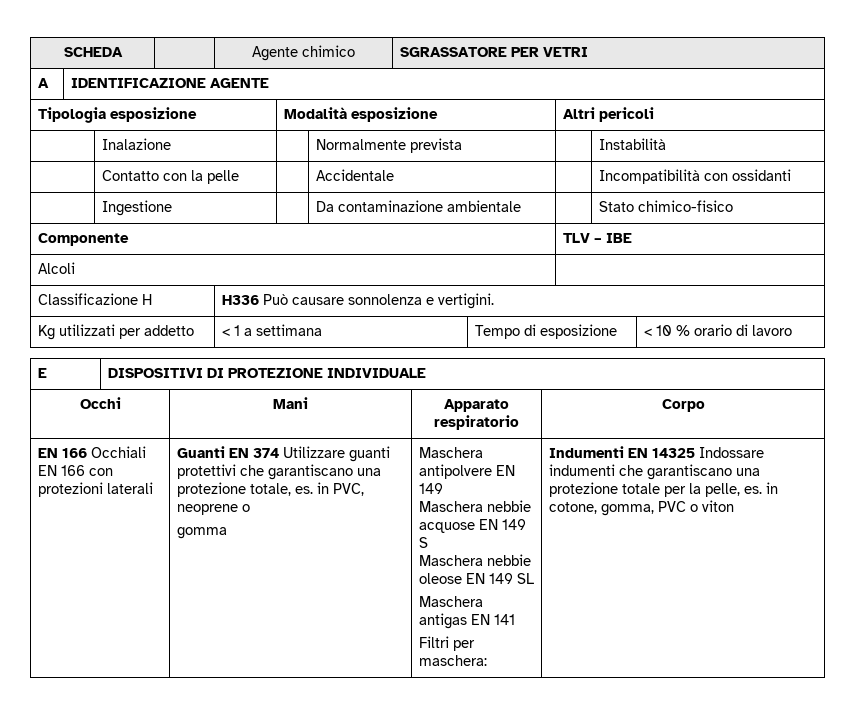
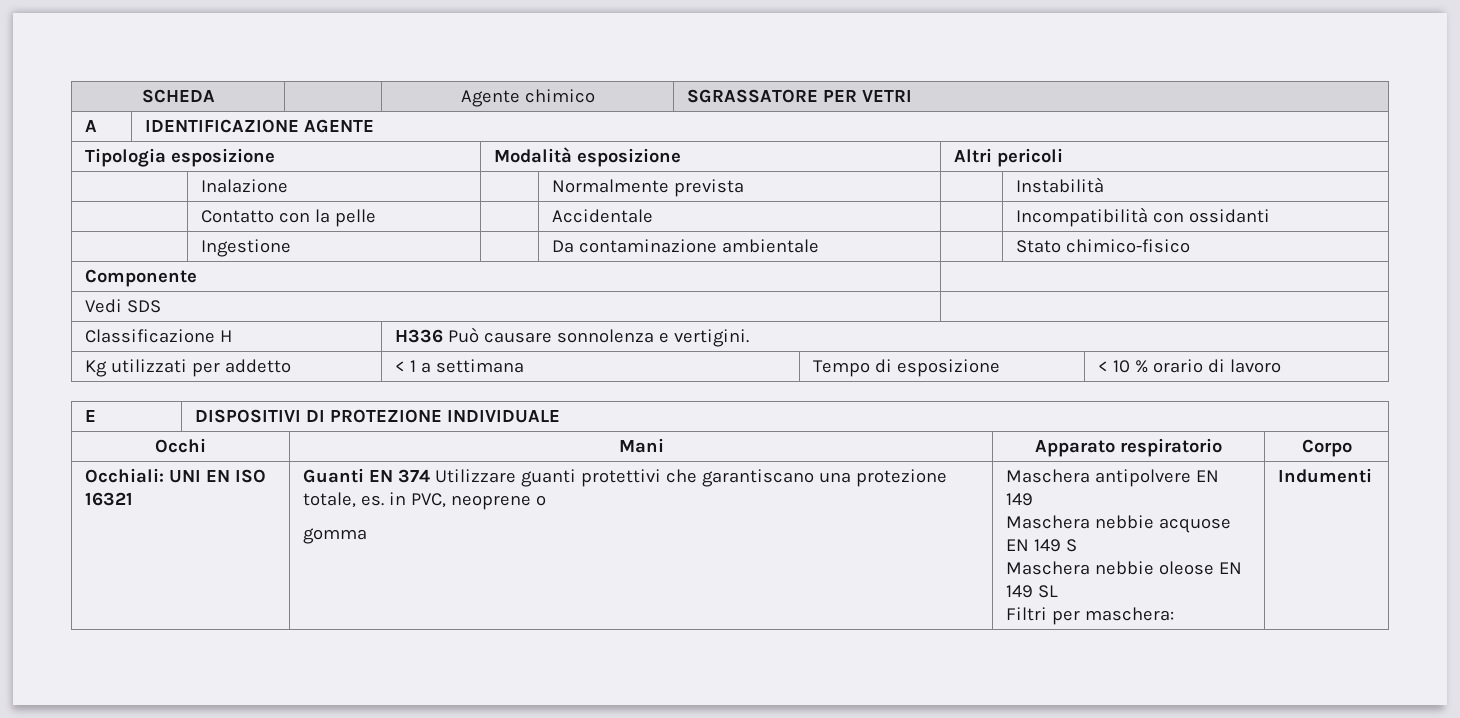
[562,233,632,243] [37,262,75,274] TLV – IBE // Alcoli -> [85,299,162,313] // Vedi SDS
[37,446,146,458] [37,465,113,476] [37,482,153,497] EN 166 Occhiali EN 166 con protezioni laterali -> [85,468,267,483] [85,492,134,506] Occhiali: UNI EN ISO 16321
[418,596,483,607] [418,613,515,629] // Maschera antigas EN 141 -> (1059, 591) none
[627,447,764,458] [548,464,760,480] [548,482,778,497] [548,500,734,516] EN 14325 Indossare indumenti che garantiscano una protezione totale per la pelle, es. in cotone, gomma, PVC o viton -> (1373, 475) none

